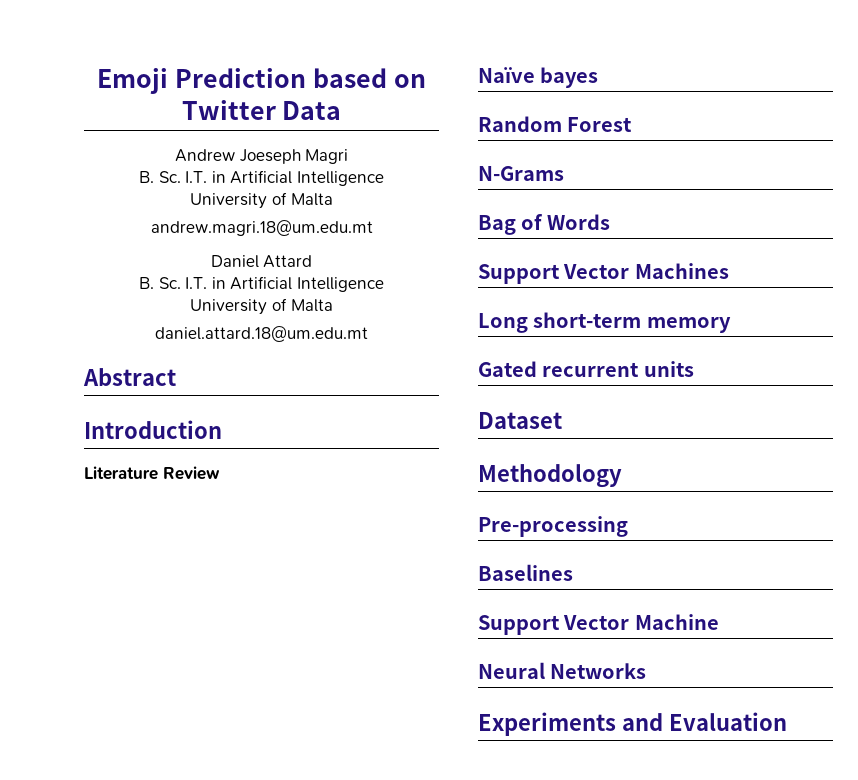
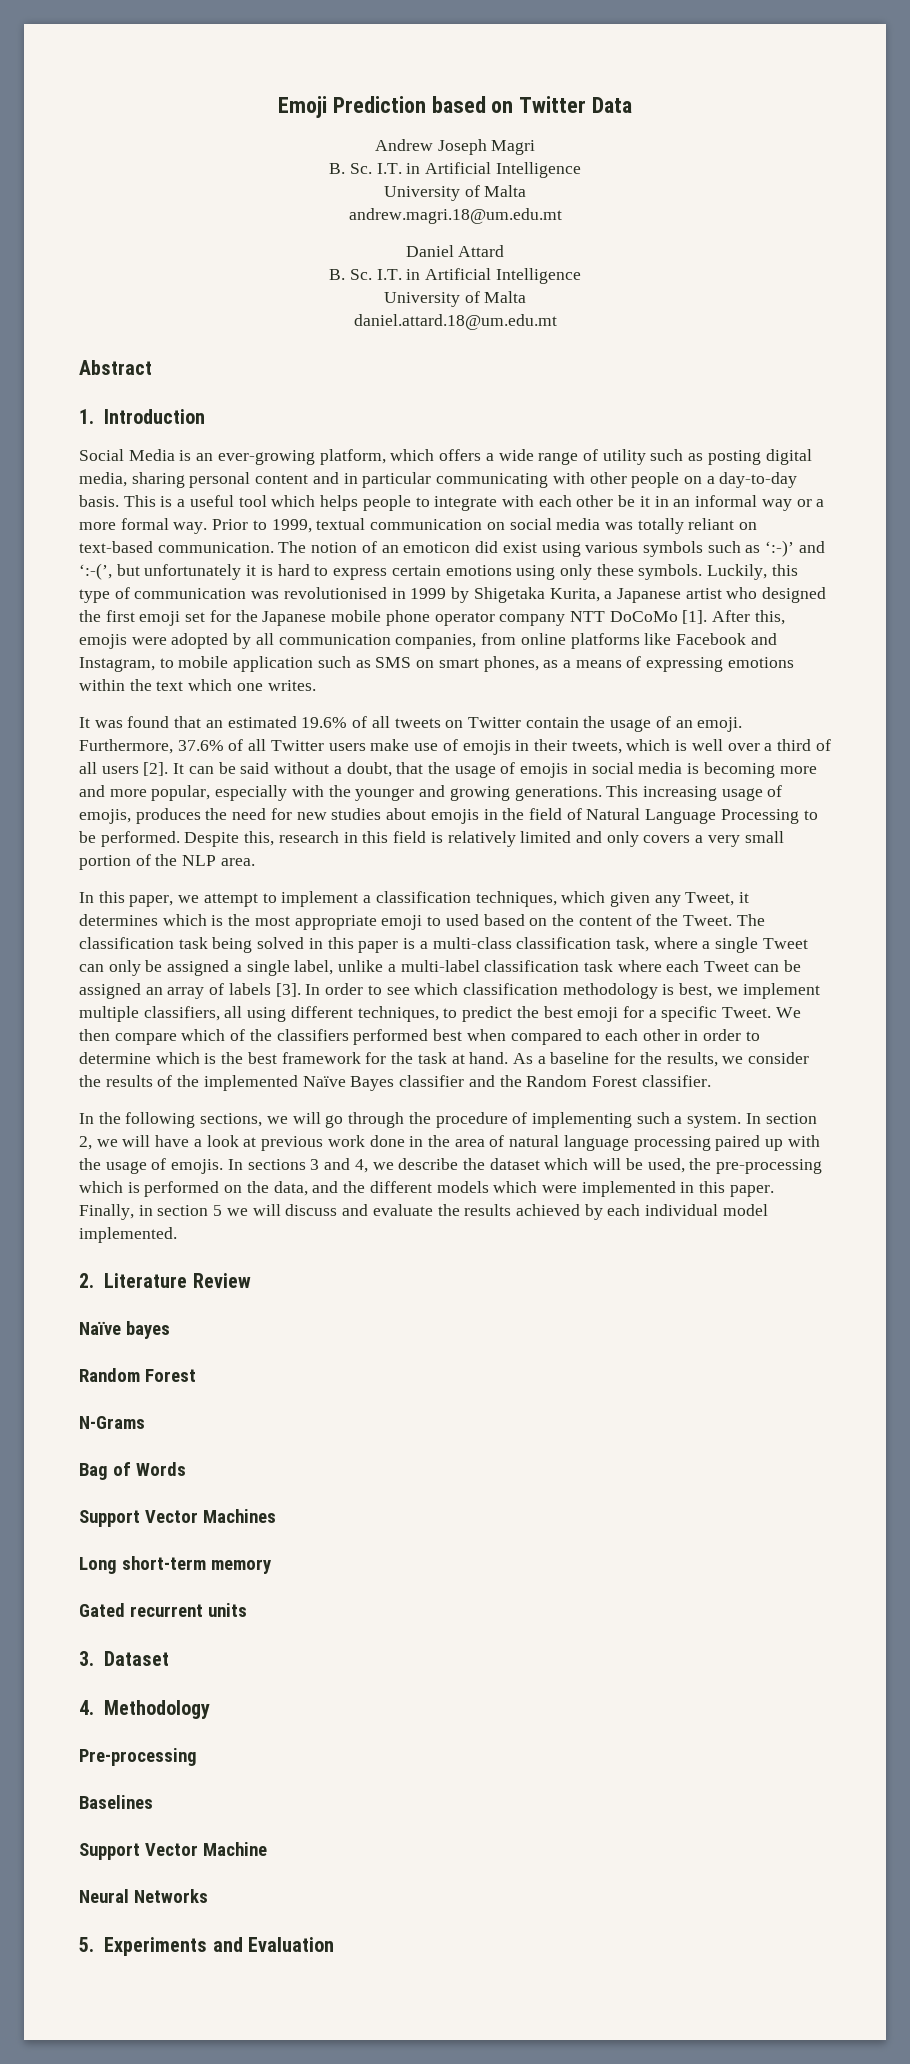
[239,149,301,164] Joeseph -> [437,139,487,155] Joseph
(176, 377) none -> [79,409,94,424] 1.
(222, 429) none -> [79,449,812,465] [79,472,798,488] [79,495,825,511] [79,518,758,534] [79,540,825,557] [79,563,798,580] [79,587,827,603] [79,610,785,626] [79,633,777,649] [79,656,794,672] [79,679,316,691] [79,716,743,732] [79,739,831,755] [79,762,817,778] [79,785,783,801] [79,808,818,824] [79,831,784,847] [79,854,255,870] [79,891,750,907] [79,914,765,930] [79,937,808,953] [79,960,801,976] [79,983,820,999] [79,1006,801,1022] [79,1029,760,1045] [79,1052,810,1067] [79,1075,711,1091] [79,1112,817,1128] [79,1135,820,1151] [79,1158,823,1174] [79,1181,774,1197] [79,1204,768,1220] [79,1227,177,1243] [79,1273,94,1288] Social Media is an ever-growing platform, which offers a wide range of utility such as posting digital media, sharing personal content and in particular communicating with other people on a day-to-day basis. This is a useful tool which helps people to integrate with each other be it in an informal way or a more formal way. Prior to 1999, textual communication on social media was totally reliant on text-based communication. The notion of an emoticon did exist using various symbols such as ‘:-)’ and ‘:-(’, but unfortunately it is hard to express certain emotions using only these symbols. Luckily, this type of communication was revolutionised in 1999 by Shigetaka Kurita, a Japanese artist who designed the first emoji set for the Japanese mobile phone operator company NTT DoCoMo [1]. After this, emojis were adopted by all communication companies, from online platforms like Facebook and Instagram, to mobile application such as SMS on smart phones, as a means of expressing emotions within the text which one writes. // It was found that an estimated 19.6% of all tweets on Twitter contain the usage of an emoji. Furthermore, 37.6% of all Twitter users make use of emojis in their tweets, which is well over a third of all users [2]. It can be said without a doubt, that the usage of emojis in social media is becoming more and more popular, especially with the younger and growing generations. This increasing usage of emojis, produces the need for new studies about emojis in the field of Natural Language Processing to be performed. Despite this, research in this field is relatively limited and only covers a very small portion of the NLP area. // In this paper, we attempt to implement a classification techniques, which given any Tweet, it determines which is the most appropriate emoji to used based on the content of the Tweet. The classification task being solved in this paper is a multi-class classification task, where a single Tweet can only be assigned a single label, unlike a multi-label classification task where each Tweet can be assigned an array of labels [3]. In order to see which classification methodology is best, we implement multiple classifiers, all using different techniques, to predict the best emoji for a specific Tweet. We then compare which of the classifiers performed best when compared to each other in order to determine which is the best framework for the task at hand. As a baseline for the results, we consider the results of the implemented Naïve Bayes classifier and the Random Forest classifier. // In the following sections, we will go through the procedure of implementing such a system. In section 2, we will have a look at previous work done in the area of natural language processing paired up with the usage of emojis. In sections 3 and 4, we describe the dataset which will be used, the pre-processing which is performed on the data, and the different models which were implemented in this paper. Finally, in section 5 we will discuss and evaluate the results achieved by each individual model implemented. // 2.
(694, 369) none -> [79,1651,94,1666] 3.
(562, 420) none -> [79,1700,94,1715] 4.
(647, 671) none -> [79,1937,94,1952] 5.

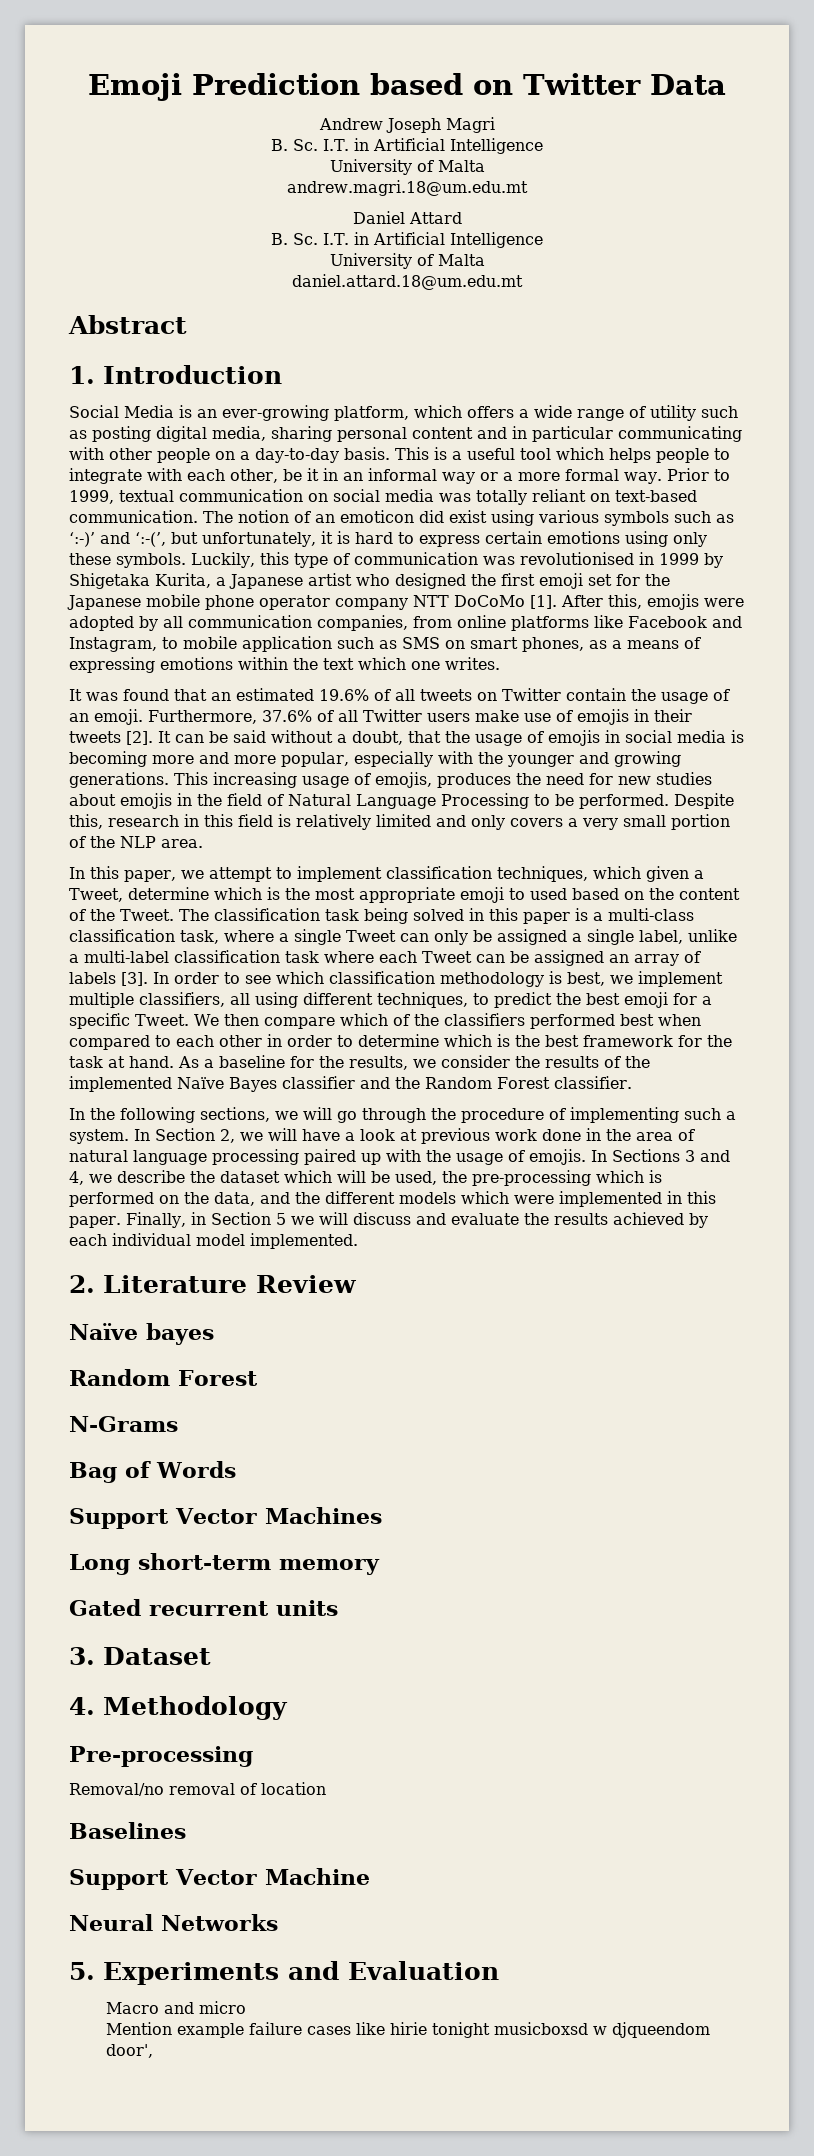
[576,495,614,507] other -> [230,469,278,483] other,
[144,564,242,580] unfortunately -> [202,532,316,547] unfortunately,
[571,739,831,754] [79,762,139,774] tweets, which is well over a third of all users -> [69,731,121,743] tweets
[363,895,372,903] a -> (382, 874) none
[654,892,750,907] [79,914,158,926] any Tweet, it determines -> [693,870,704,879] [69,887,209,902] a Tweet, determine
[765,1113,817,1124] section -> [155,1128,215,1141] Section
[247,1159,306,1170] sections -> [612,1149,680,1162] Sections
[157,1205,209,1216] section -> [210,1212,271,1225] Section
(197, 1757) none -> [69,1782,326,1796] // Removal/no removal of location
(335, 1944) none -> [106,2001,247,2014] [106,2022,711,2038] [106,2044,154,2058] // Macro and micro // Mention example failure cases like hirie tonight musicboxsd w djqueendom door',

